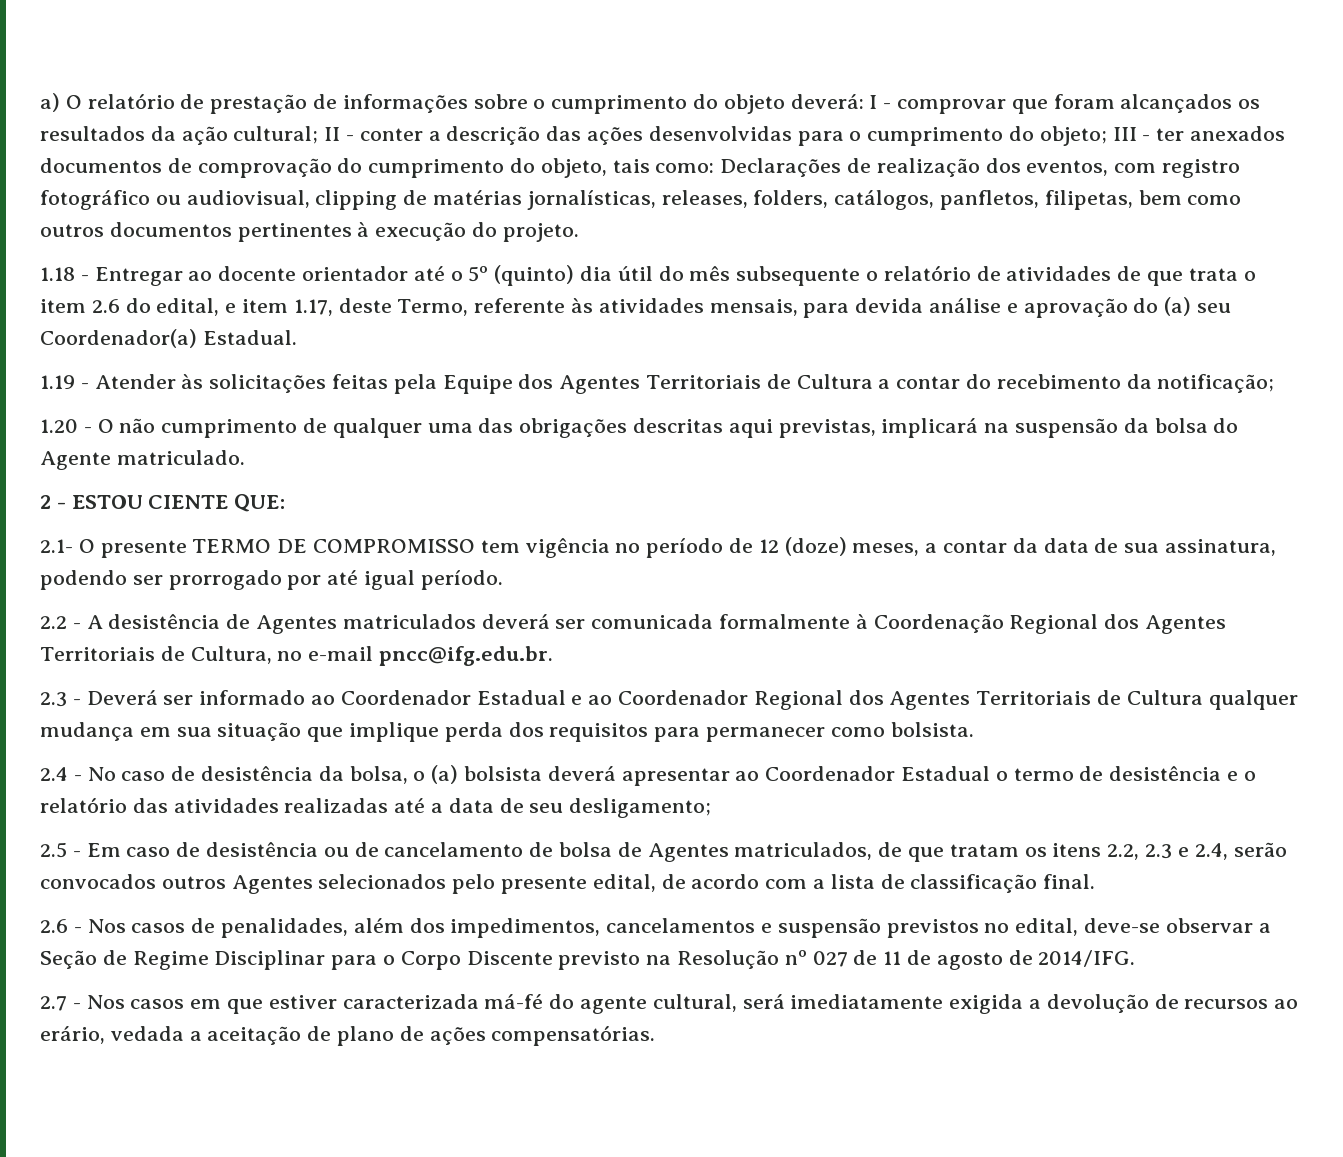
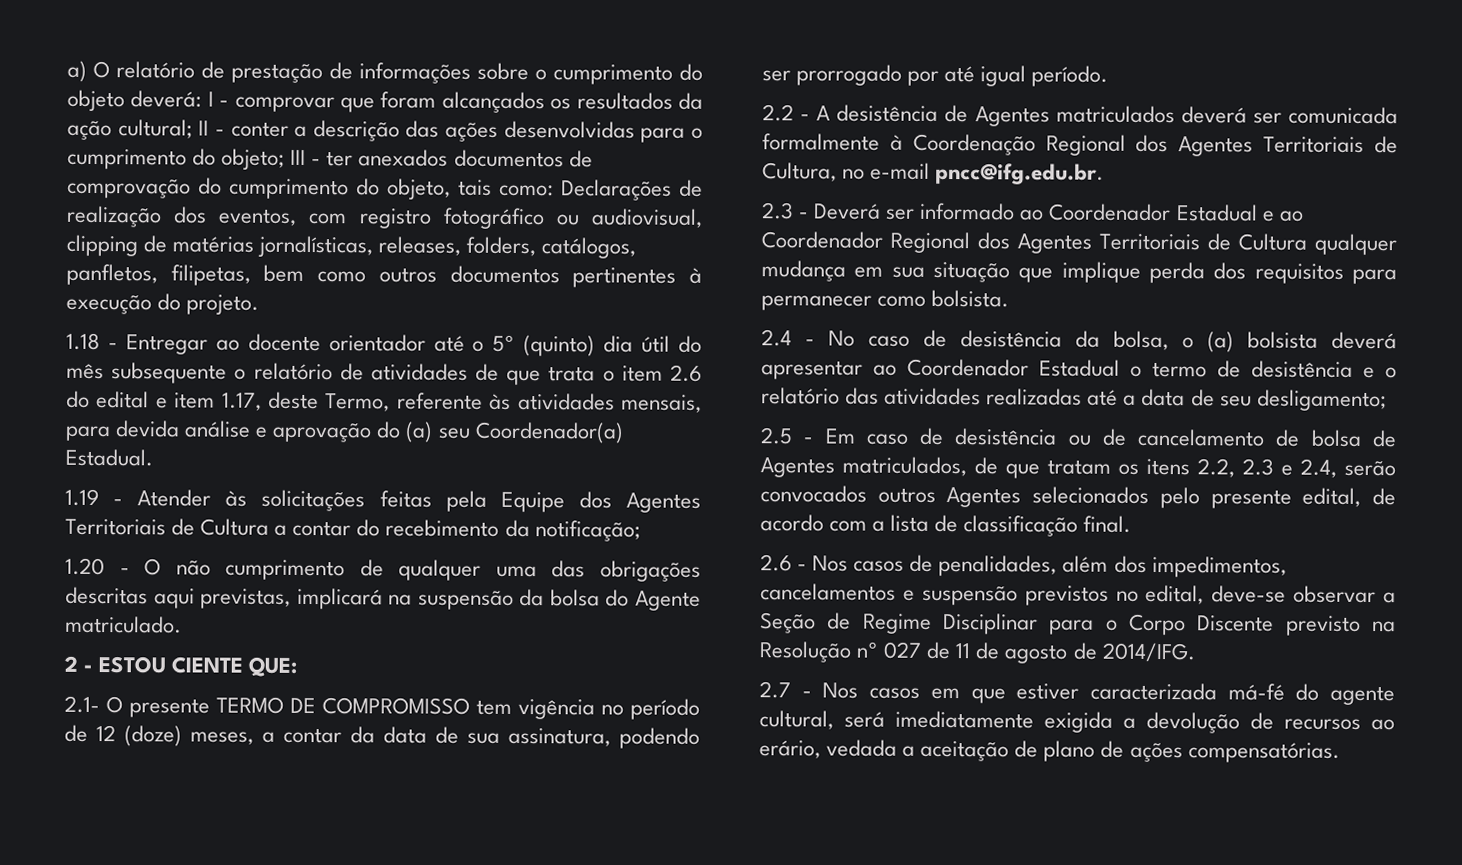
[156,298,220,316] edital, -> [96,391,150,409] edital

